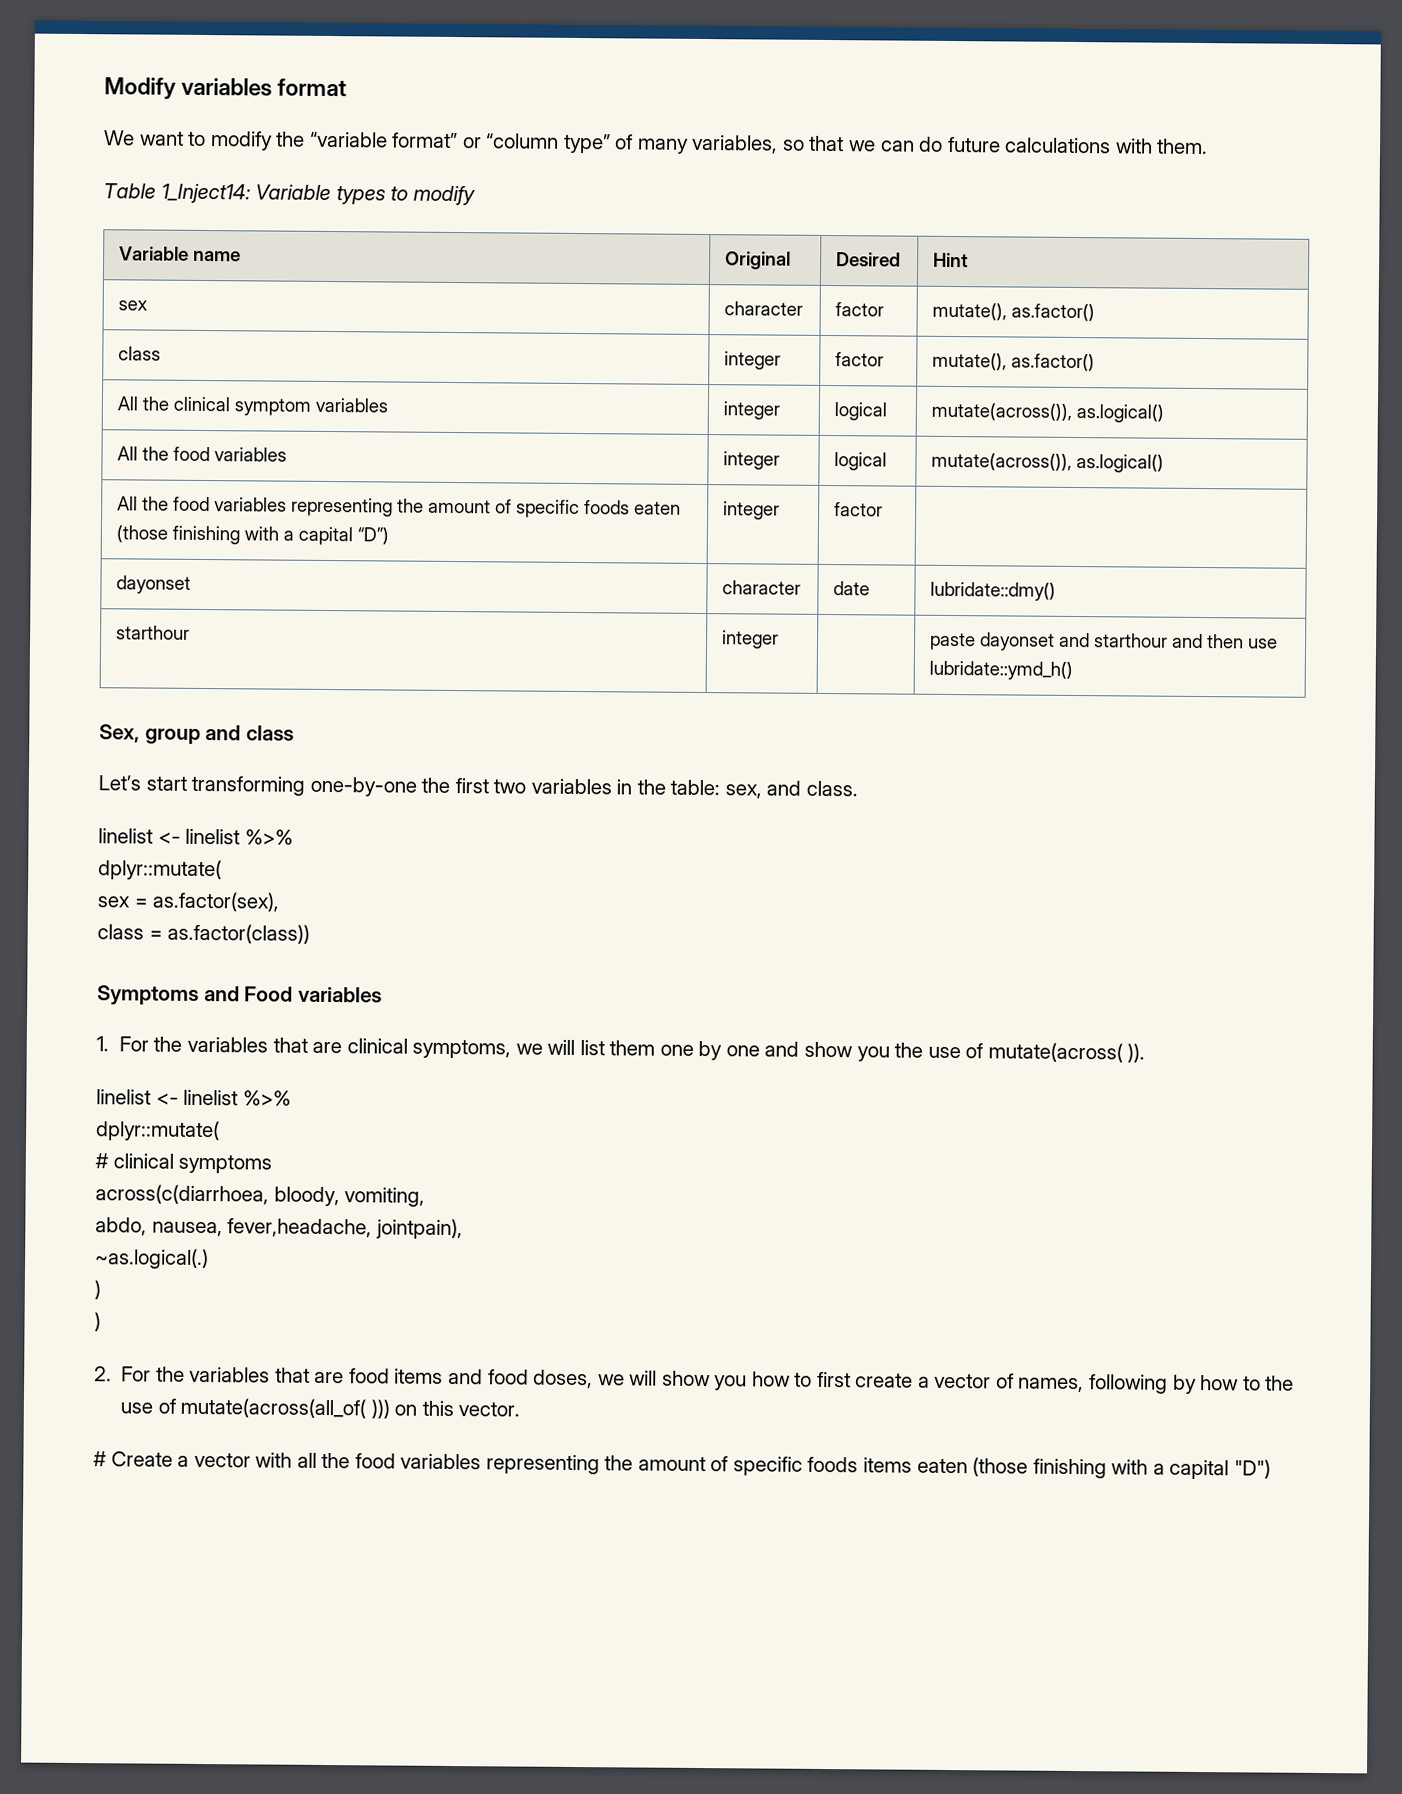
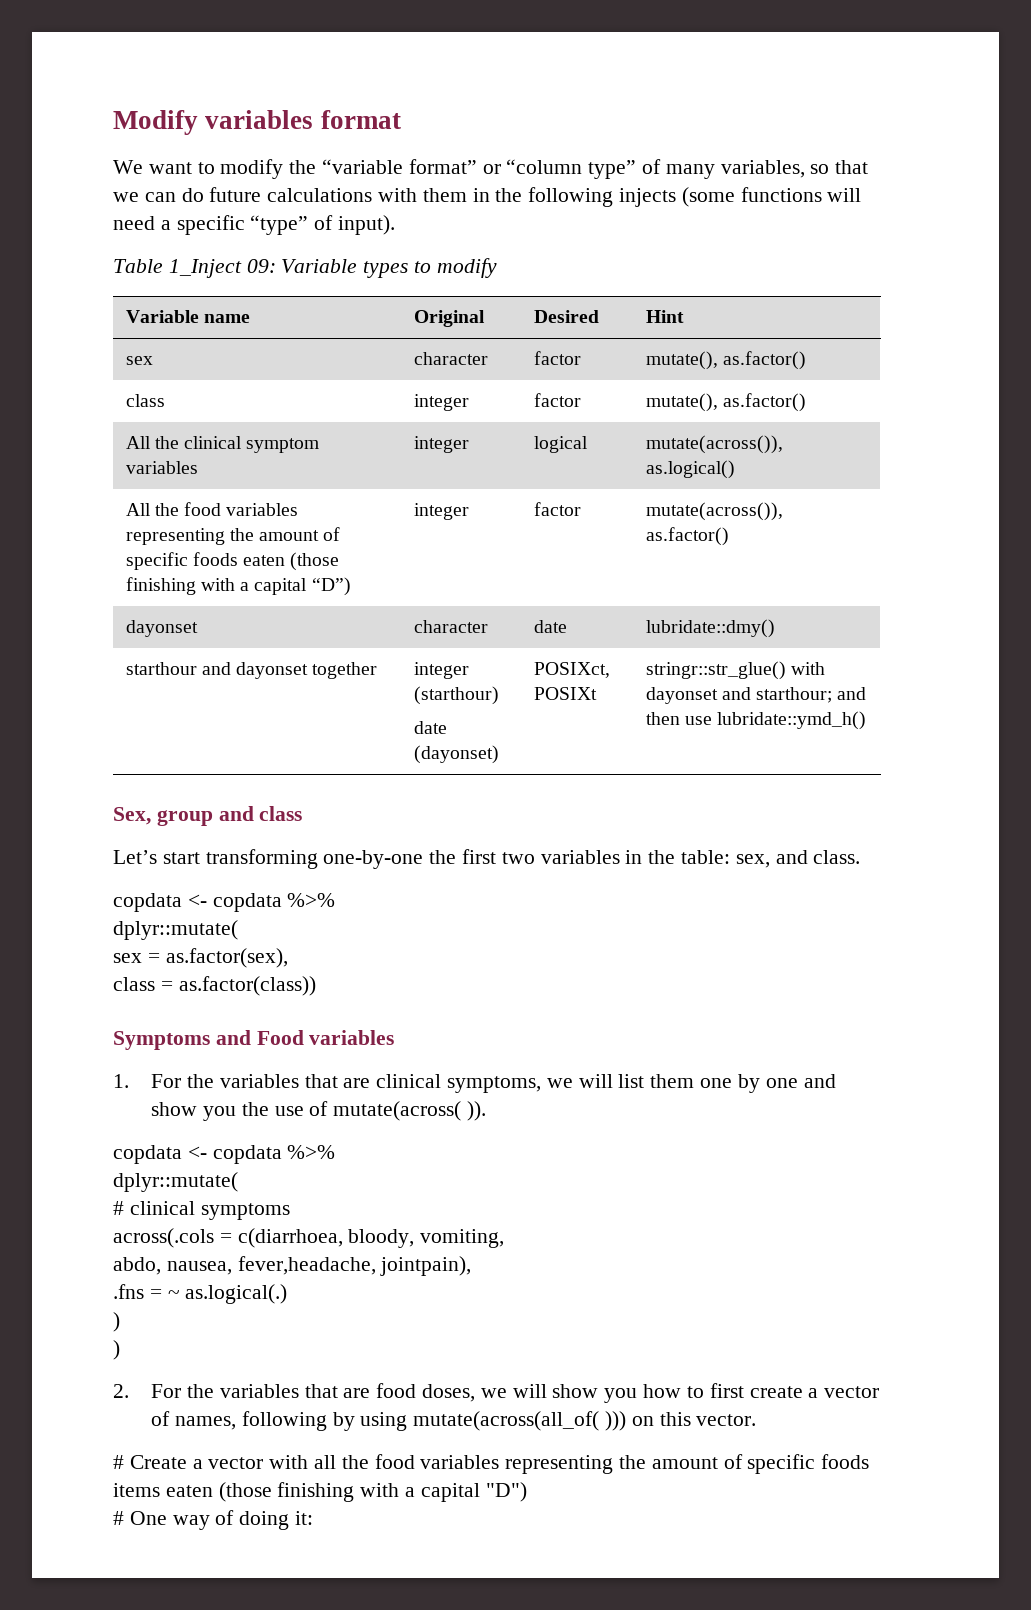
[1156,138,1209,155] them. -> [422,187,862,207] [113,215,396,235] them in the following injects (some functions will need a specific “type” of input).
[160,183,251,204] 1_Inject14: -> [168,259,276,278] 1_Inject 09:
[117,446,288,462] [723,451,781,470] [834,452,888,471] [931,452,1165,473] // All the food variables | integer | logical | mutate(across()), as.logical() -> (735, 469) none
(884, 509) none -> [645,502,783,521] [645,527,729,546] mutate(across()), as.factor()
[721,630,780,649] [929,632,977,651] | integer | | paste -> [201,662,378,679] [413,662,469,679] [413,686,499,705] [413,721,447,734] [413,745,499,764] [533,662,610,678] [533,687,597,700] [645,661,825,680] and dayonset together | integer (starthour) // date (dayonset) | POSIXct, POSIXt | stringr::str_glue() with
[1094,633,1169,648] starthour -> [756,687,833,703] starthour;
[98,828,241,845] linelist <- linelist -> [113,893,282,912] copdata <- copdata
[96,1089,239,1106] linelist <- linelist -> [113,1145,282,1164] copdata <- copdata
[95,1184,269,1205] across(c(diarrhoea, -> [113,1228,343,1248] across(.cols = c(diarrhoea,
[95,1248,209,1270] ~as.logical(.) -> [113,1284,288,1304] .fns = ~ as.logical(.)
[394,1368,529,1385] items and food -> (417, 1390) none
[1200,1375,1295,1391] [120,1398,176,1414] how to the use of -> [360,1412,408,1431] using
(1271, 1469) none -> [113,1510,314,1530] // # One way of doing it:

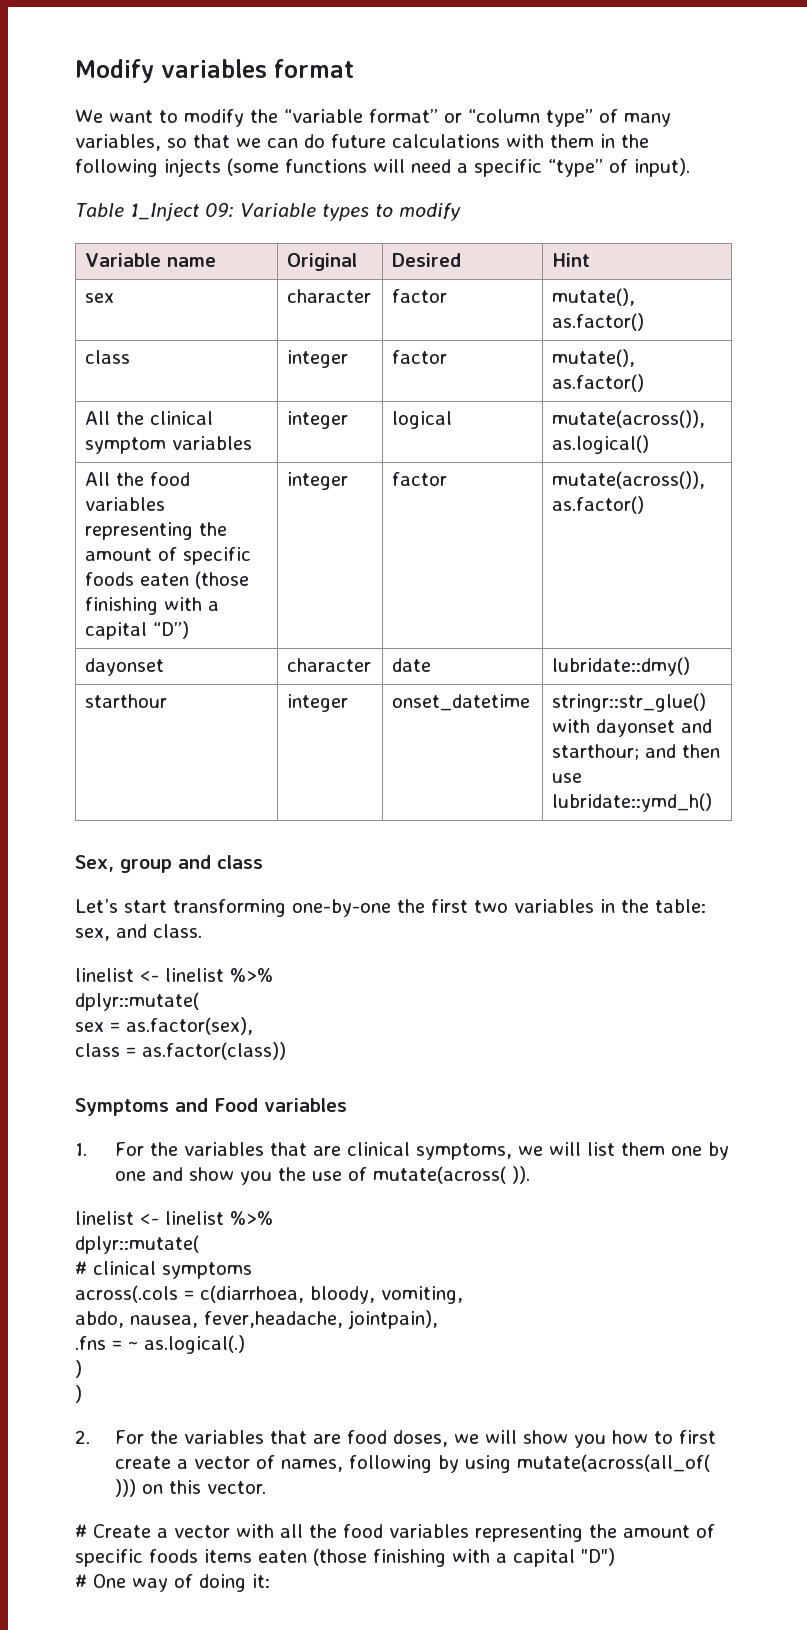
[201,662,378,679] [413,662,469,679] [413,686,499,705] [413,721,447,734] [413,745,499,764] [533,662,610,678] [533,687,597,700] and dayonset together | integer (starthour) // date (dayonset) | POSIXct, POSIXt -> [287,694,349,712] [392,694,531,711] | integer | onset_datetime
[113,893,282,912] copdata <- copdata -> [75,968,224,982] linelist <- linelist
[113,1145,282,1164] copdata <- copdata -> [75,1211,224,1225] linelist <- linelist

